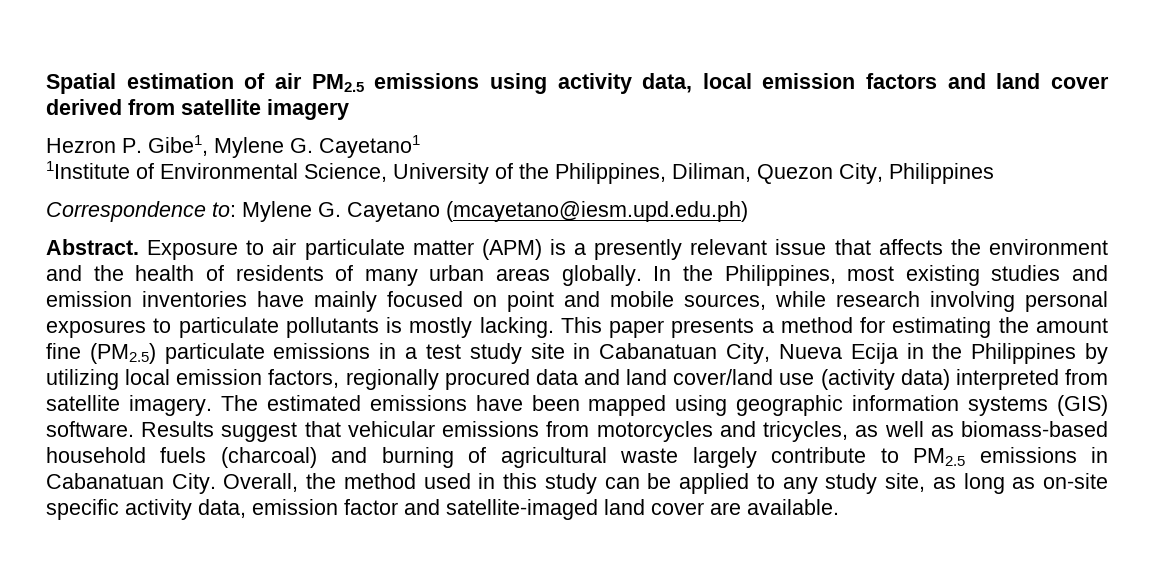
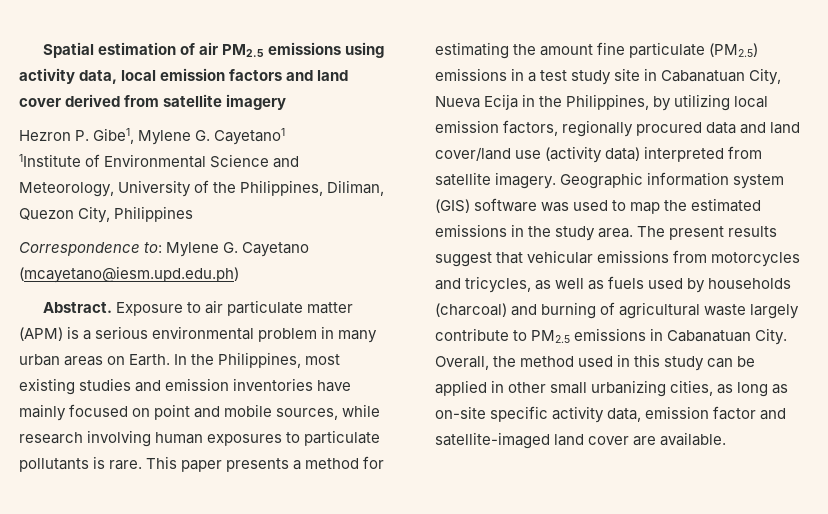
[304,163,387,182] Science, -> [210,154,300,168] [19,182,114,197] Science and Meteorology,
[594,239,1108,260] [46,265,354,281] presently relevant issue that affects the environment and the health of residents of -> [95,326,335,342] serious environmental problem in
[561,265,642,286] globally. -> [107,354,171,366] on Earth.
[1025,291,1108,312] personal -> [155,432,204,444] human
[409,317,554,338] mostly lacking. -> [109,460,143,470] rare.
[89,343,265,364] (PM2.5) particulate -> [629,42,759,58] particulate (PM2.5)
[971,343,1077,364] Philippines -> [566,94,650,110] Philippines,
[220,395,1108,416] [46,421,215,437] The estimated emissions have been mapped using geographic information systems (GIS) software. Results -> [560,172,785,189] [435,198,762,214] [435,224,778,241] Geographic information system (GIS) software was used to map the estimated emissions in the study area. The present results
[961,421,1109,437] [46,447,207,463] biomass-based household fuels -> [608,276,792,293] fuels used by households
[756,473,926,494] to any study site, -> [491,380,714,397] in other small urbanizing cities,

